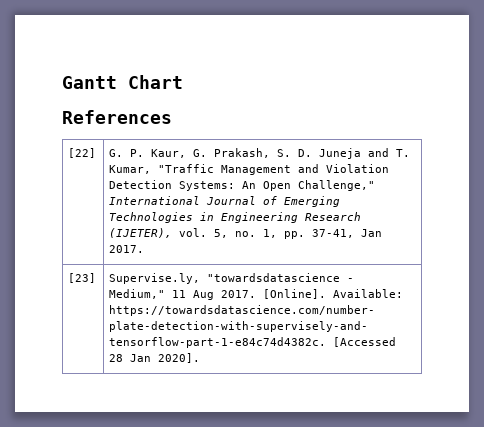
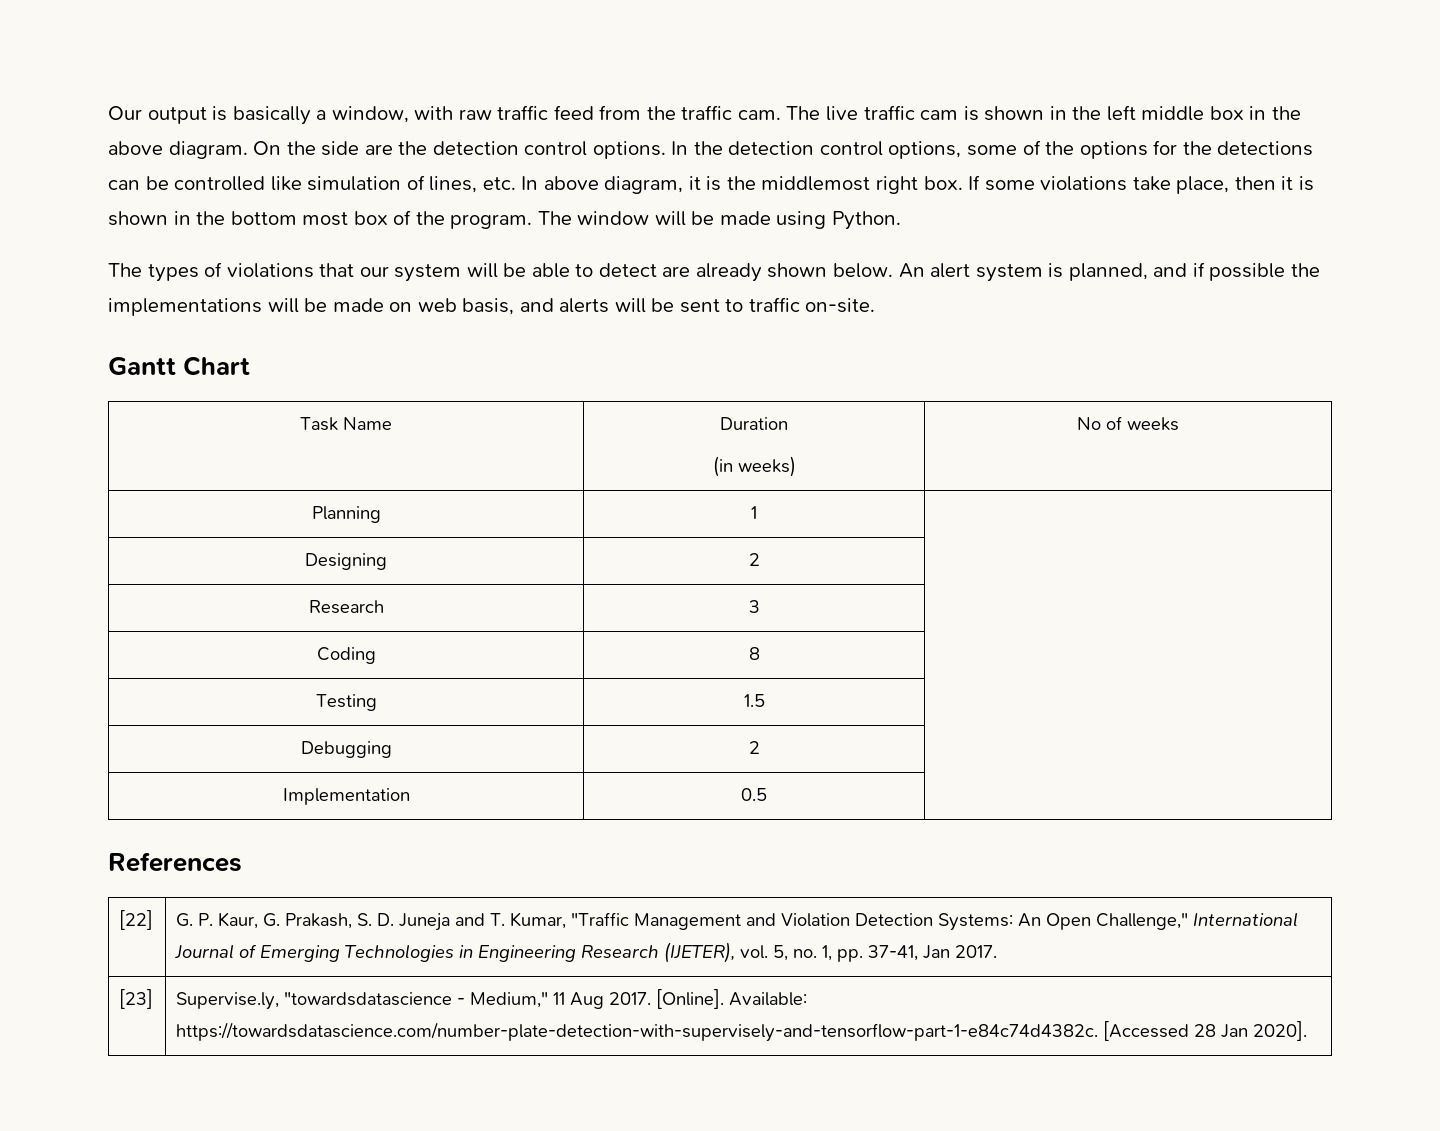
[62,75,183,89] Gantt Chart -> [108,105,1301,125] [108,140,1314,159] [108,175,1314,194] [108,210,902,230] [108,262,1320,282] [108,297,876,316] [108,356,251,376] [300,417,392,431] [720,417,788,430] [712,456,796,477] [1077,416,1179,431] [311,506,381,523] [751,506,757,519] [305,553,387,570] [748,553,760,566] [308,600,384,614] [748,600,760,613] [316,647,376,664] [748,647,760,660] [315,694,377,711] [743,694,765,707] [300,741,392,758] [748,741,760,754] [282,788,410,805] [741,788,767,801] Our output is basically a window, with raw traffic feed from the traffic cam. The live traffic cam is shown in the left middle box in the above diagram. On the side are the detection control options. In the detection control options, some of the options for the detections can be controlled like simulation of lines, etc. In above diagram, it is the middlemost right box. If some violations take place, then it is shown in the bottom most box of the program. The window will be made using Python. // The types of violations that our system will be able to detect are already shown below. An alert system is planned, and if possible the implementations will be made on web basis, and alerts will be sent to traffic on-site. // Gantt Chart // Task Name | Duration // (in weeks) | No of weeks // Planning | 1 | // Designing | 2 | // Research | 3 | // Coding | 8 | // Testing | 1.5 | // Debugging | 2 | // Implementation | 0.5 |

